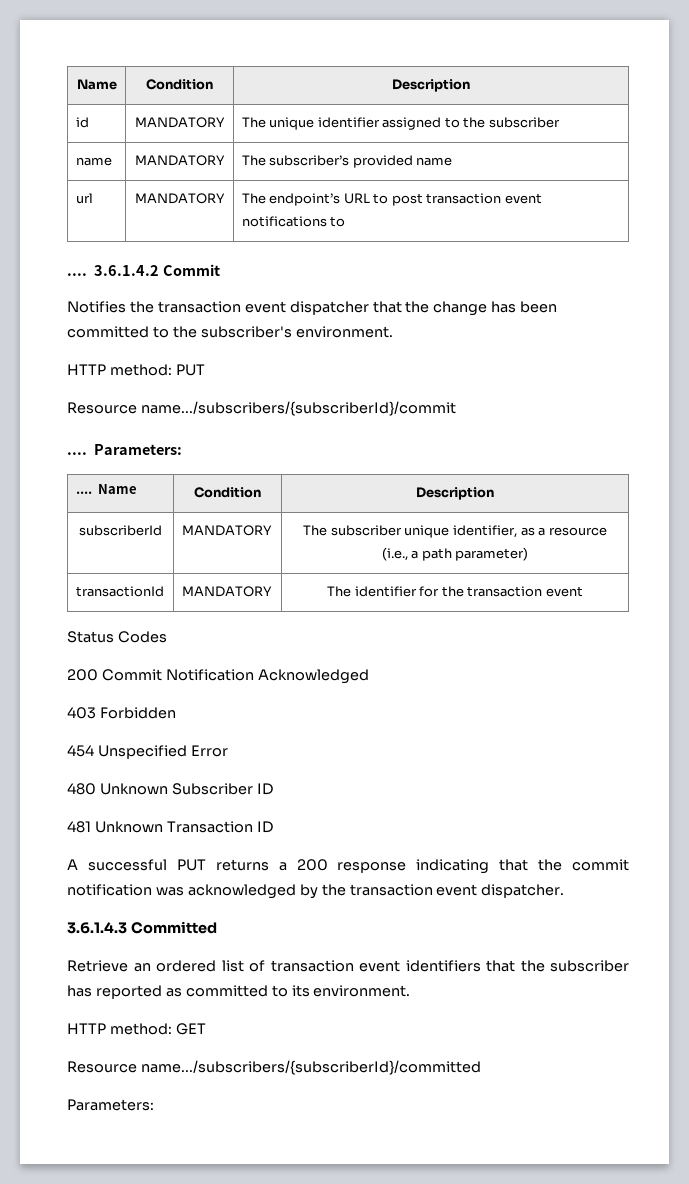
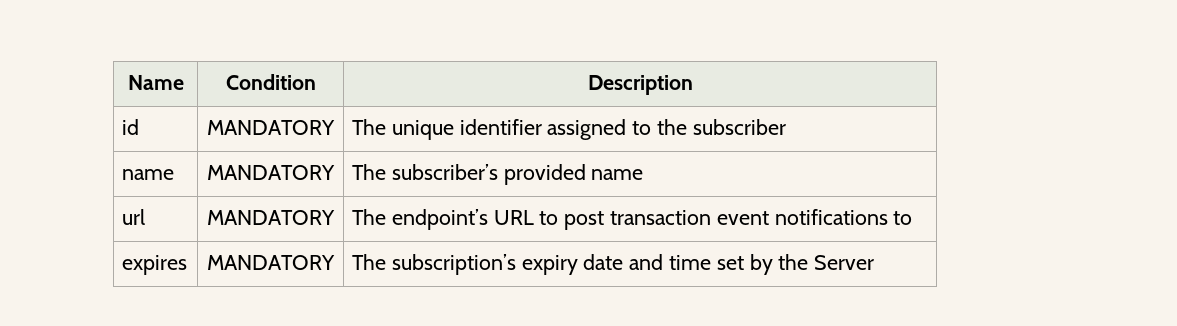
[67,264,221,276] [67,301,558,316] [67,326,393,338] [67,364,205,376] [67,401,456,416] [67,444,183,455] [75,484,138,494] [194,487,261,498] [416,487,494,500] [79,525,162,536] [181,525,272,536] [303,525,607,538] [381,547,529,561] [75,586,164,597] [181,586,272,597] [327,586,583,597] [67,631,167,643] [67,669,369,684] [67,707,176,719] [67,745,228,759] [67,783,273,795] [67,821,273,833] [67,859,629,874] [67,884,565,899] [67,921,217,934] [67,960,629,972] [67,985,411,999] [67,1023,206,1035] [67,1060,481,1075] [67,1099,154,1111] // .... 3.6.1.4.2 Commit // Notifies the transaction event dispatcher that the change has been committed to the subscriber's environment. // HTTP method: PUT // Resource name.../subscribers/{subscriberId}/commit // .... Parameters: // .... Name | Condition | Description // subscriberId | MANDATORY | The subscriber unique identifier, as a resource (i.e., a path parameter) // transactionId | MANDATORY | The identifier for the transaction event // Status Codes // 200 Commit Notification Acknowledged // 403 Forbidden // 454 Unspecified Error // 480 Unknown Subscriber ID // 481 Unknown Transaction ID // A successful PUT returns a 200 response indicating that the commit notification was acknowledged by the transaction event dispatcher. // 3.6.1.4.3 Committed // Retrieve an ordered list of transaction event identifiers that the subscriber has reported as committed to its environment. // HTTP method: GET // Resource name.../subscribers/{subscriberId}/committed // Parameters: -> [122,255,188,275] [207,255,336,270] [352,254,875,275] // expires | MANDATORY | The subscription’s expiry date and time set by the Server

